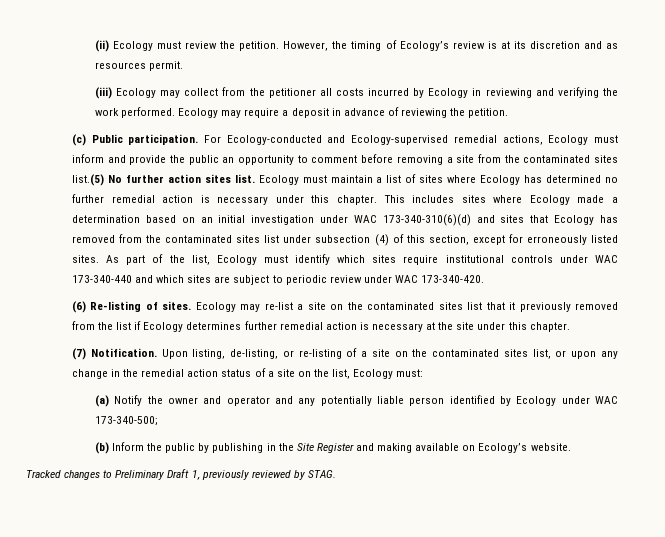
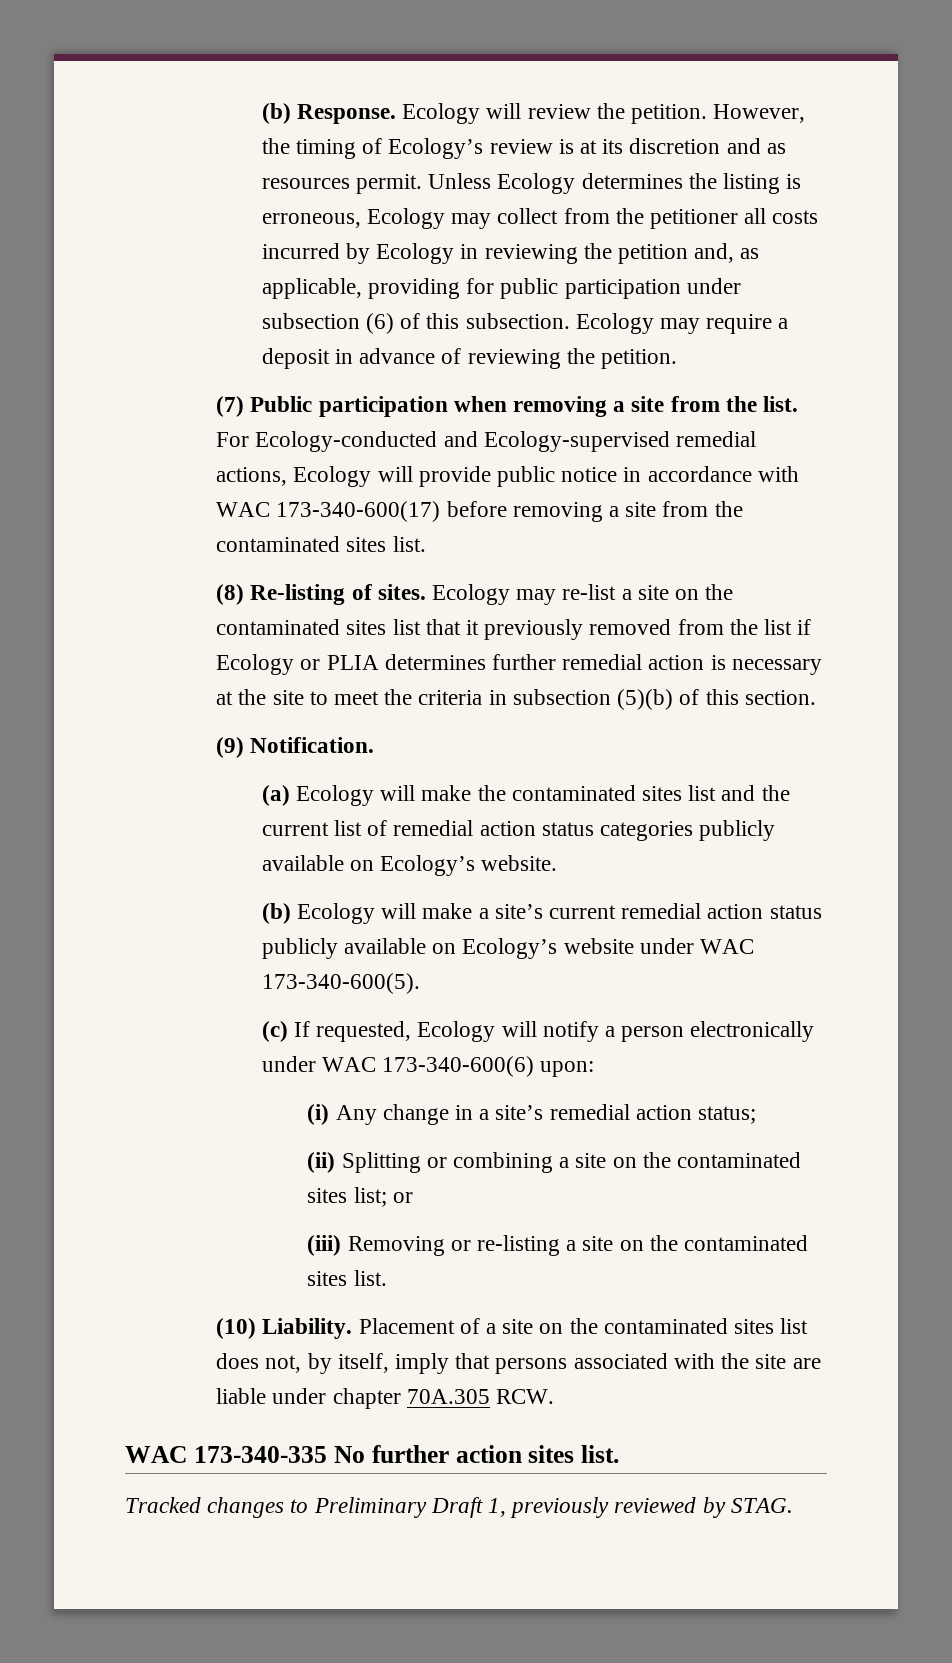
[94,40,182,52] (ii) Ecology must -> [261,103,522,124] (b) Response. Ecology will
[94,87,112,99] // (iii) -> [428,173,802,194] [261,213,361,228] Unless Ecology determines the listing is erroneous,
[535,87,619,98] [94,107,176,118] and verifying the work performed. -> [583,243,760,264] [261,278,741,299] [261,313,570,334] the petition and, as applicable, providing for public participation under subsection (6) of this subsection.
[71,134,199,146] (c) Public participation. -> [216,396,799,417] (7) Public participation when removing a site from the list.
[594,135,618,143] [71,154,358,165] must inform and provide the public an opportunity to comment -> [377,466,799,487] [216,501,441,522] will provide public notice in accordance with WAC 173-340-600(17)
[71,174,618,186] [71,194,618,205] [71,214,618,226] [71,234,618,246] [71,254,618,265] [71,275,485,285] [71,301,86,313] list.(5) No further action sites list. Ecology must maintain a list of sites where Ecology has determined no further remedial action is necessary under this chapter. This includes sites where Ecology made a determination based on an initial investigation under WAC 173-340-310(6)(d) and sites that Ecology has removed from the contaminated sites list under subsection (4) of this section, except for erroneously listed sites. As part of the list, Ecology must identify which sites require institutional controls under WAC 173-340-440 and which sites are subject to periodic review under WAC 173-340-420. // (6) -> [392,536,426,552] [216,584,245,605] list. // (8)
(184, 327) none -> [300,655,379,670] or PLIA
[477,322,570,332] [71,348,342,360] under this chapter. // (7) Notification. Upon listing, de-listing, or re-listing -> [309,689,816,710] [216,737,375,758] [261,785,790,806] [261,820,776,841] [261,855,558,876] [261,903,822,924] [261,938,755,959] [261,973,420,994] [261,1021,815,1042] [261,1056,595,1077] [307,1104,757,1125] [307,1152,802,1173] [307,1187,413,1207] [307,1235,809,1256] [307,1270,387,1286] [216,1318,455,1339] to meet the criteria in subsection (5)(b) of this section. // (9) Notification. // (a) Ecology will make the contaminated sites list and the current list of remedial action status categories publicly available on Ecology’s website. // (b) Ecology will make a site’s current remedial action status publicly available on Ecology’s website under WAC 173-340-600(5). // (c) If requested, Ecology will notify a person electronically under WAC 173-340-600(6) upon: // (i) Any change in a site’s remedial action status; // (ii) Splitting or combining a site on the contaminated sites list; or // (iii) Removing or re-listing a site on the contaminated sites list. // (10) Liability. Placement
[532,349,618,359] [71,368,424,379] [94,395,618,407] [94,416,158,426] [94,442,571,454] list, or upon any change in the remedial action status of a site on the list, Ecology must: // (a) Notify the owner and operator and any potentially liable person identified by Ecology under WAC 173-340-500; // (b) Inform the public by publishing in the Site Register and making available on Ecology’s website. -> [780,1318,809,1334] [216,1353,821,1374] [216,1388,555,1409] [125,1445,620,1463] list does not, by itself, imply that persons associated with the site are liable under chapter 70A.305 RCW. // WAC 173-340-335 No further action sites list.

